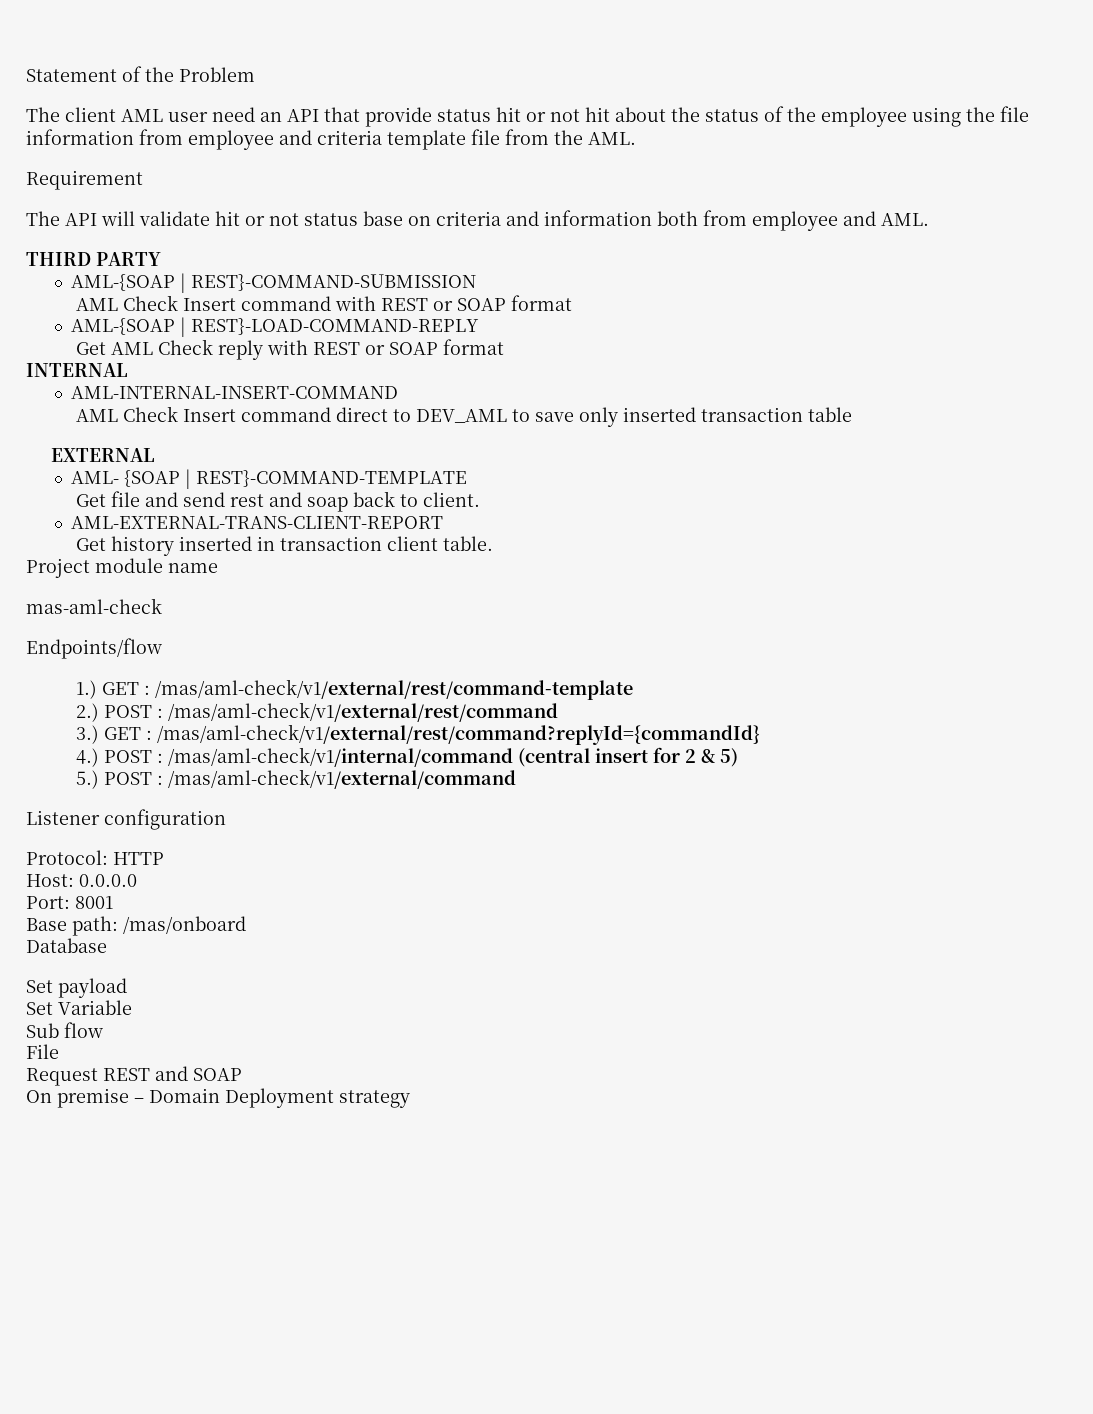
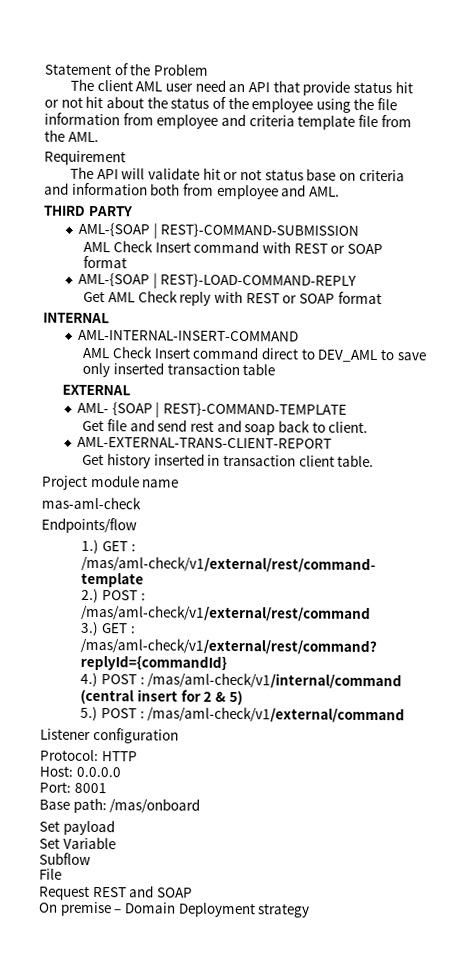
[26,938,107,953] // Database -> (201, 806) none
[26,1022,103,1038] Sub flow -> [39,852,91,865] Subflow

